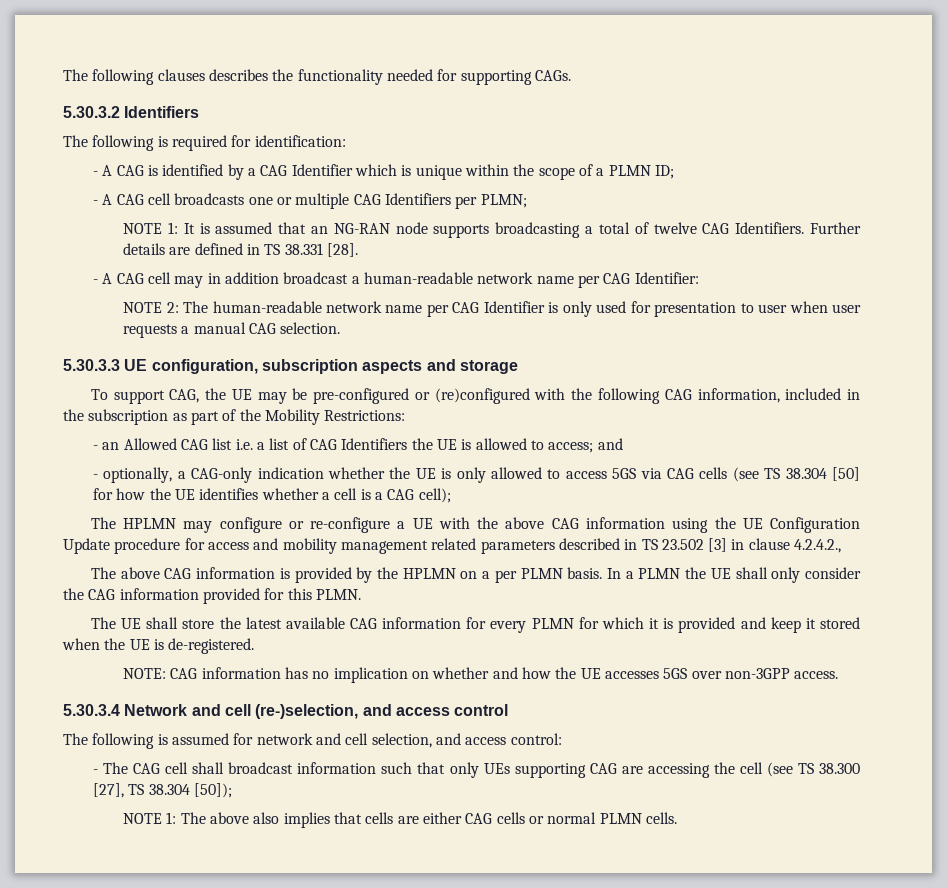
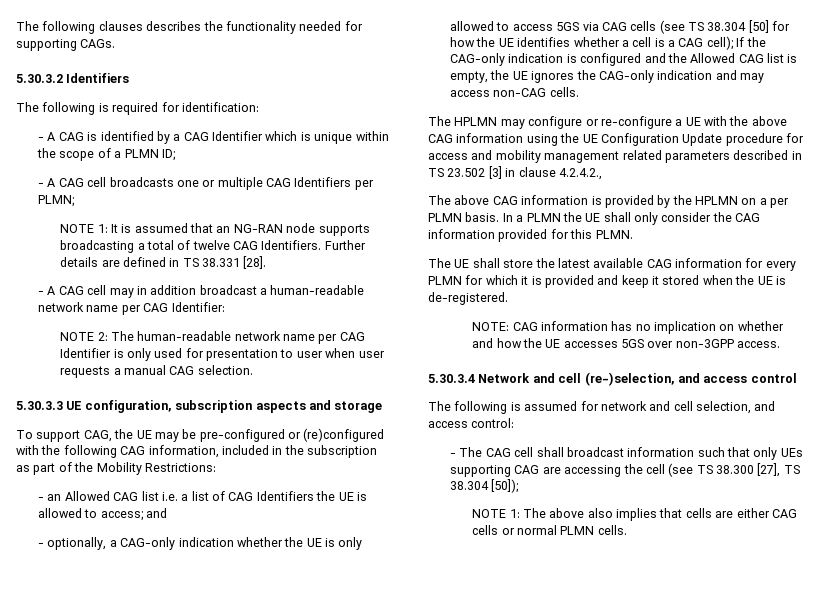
(451, 495) none -> [736,37,766,47] [450,53,798,66] [450,70,765,83] [450,87,579,97] If the CAG-only indication is configured and the Allowed CAG list is empty, the UE ignores the CAG-only indication and may access non-CAG cells.

